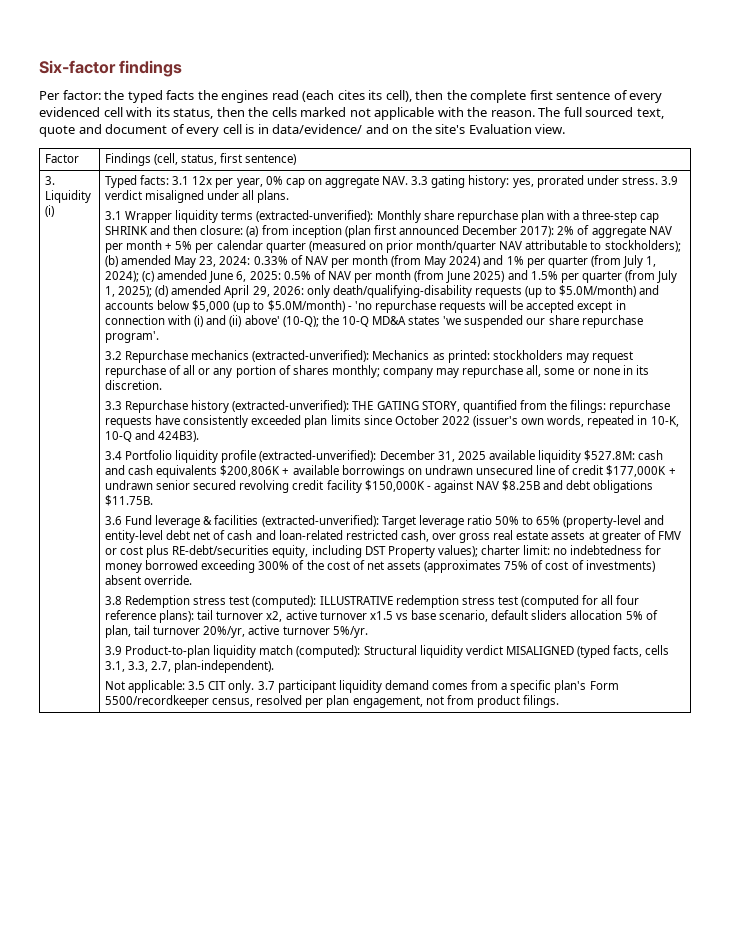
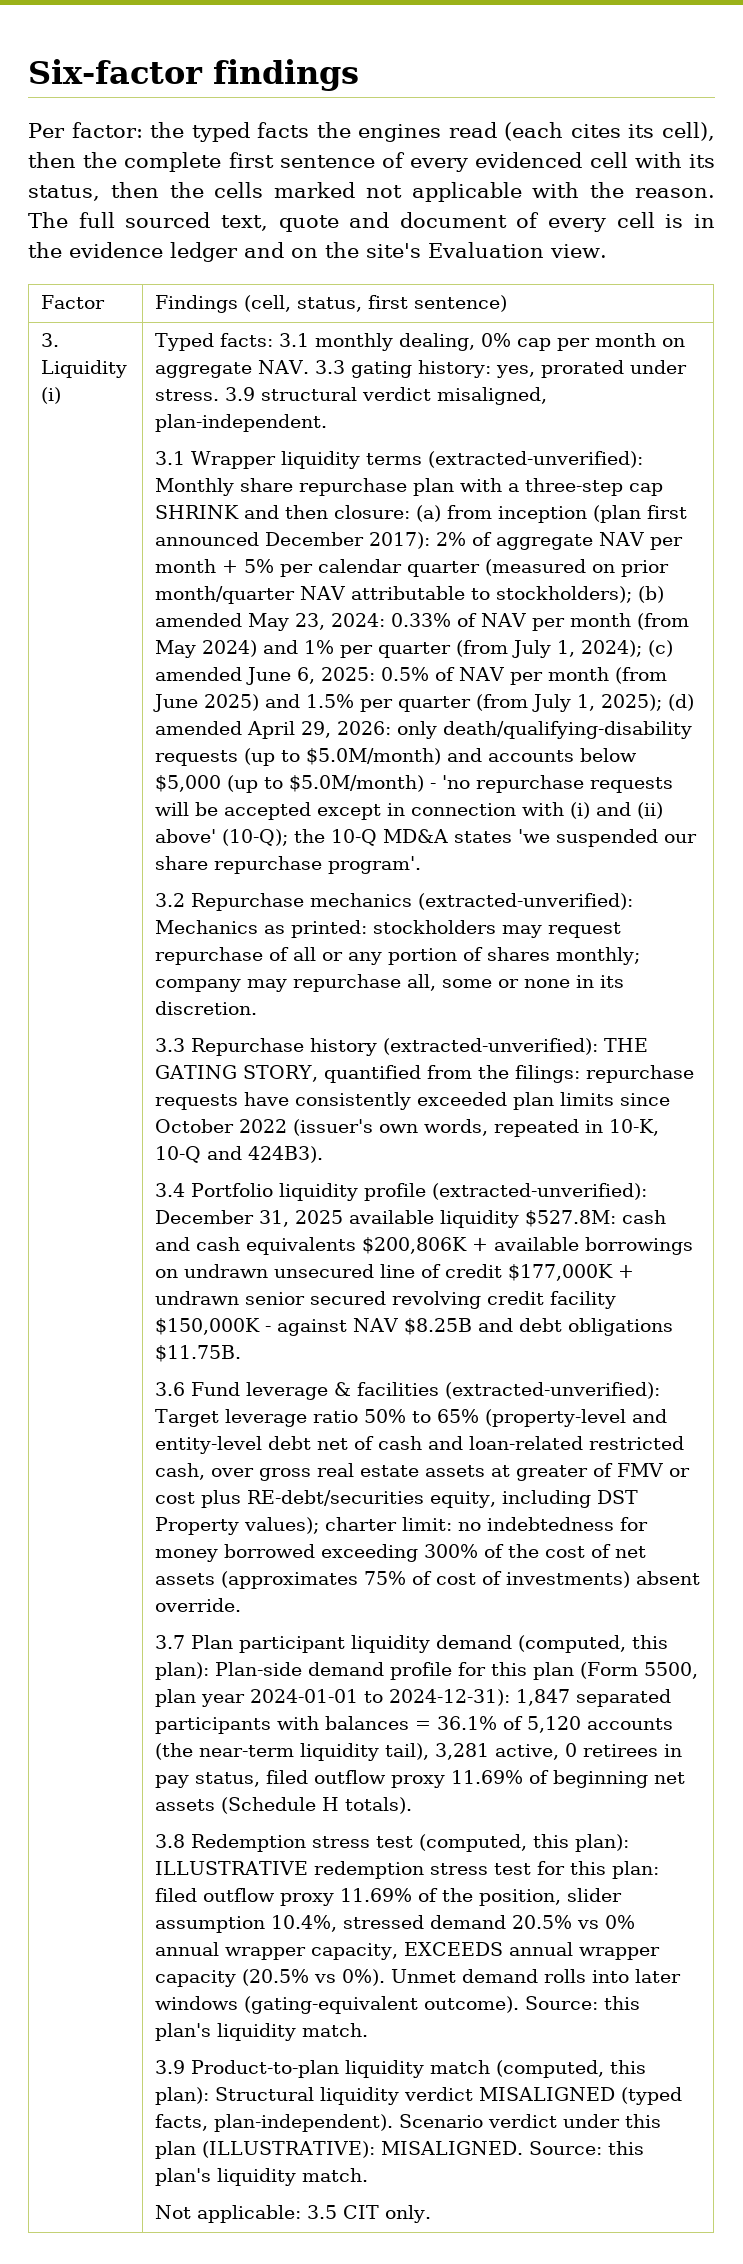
[272,124,363,134] data/evidence/ -> [28,242,238,262] the evidence ledger
[192,176,305,188] 12x per year, 0% cap -> [315,333,657,351] monthly dealing, 0% cap per month
[105,190,290,203] verdict misaligned under all plans. -> [261,387,548,405] [155,414,328,432] structural verdict misaligned, plan-independent.
(193, 580) none -> [155,1635,669,1653] [155,1662,699,1680] [155,1689,672,1707] [155,1716,674,1734] [155,1743,683,1761] [155,1770,686,1788] [155,1797,413,1814] // 3.7 Plan participant liquidity demand (computed, this plan): Plan-side demand profile for this plan (Form 5500, plan year 2024-01-01 to 2024-12-31): 1,847 separated participants with balances = 36.1% of 5,120 accounts (the near-term liquidity tail), 3,281 active, 0 retirees in pay status, filed outflow proxy 11.69% of beginning net assets (Schedule H totals).
[252,595,317,608] (computed): -> [419,1834,630,1852] (computed, this plan):
[520,595,640,608] [105,610,658,623] [105,625,368,638] (computed for all four reference plans): tail turnover x2, active turnover x1.5 vs base scenario, default sliders allocation 5% of plan, tail turnover 20%/yr, active turnover 5%/yr. -> [537,1861,660,1879] [155,1888,623,1906] [155,1915,636,1933] [155,1942,661,1960] [155,1969,682,1987] [155,1996,641,2014] [155,2023,369,2041] for this plan: filed outflow proxy 11.69% of the position, slider assumption 10.4%, stressed demand 20.5% vs 0% annual wrapper capacity, EXCEEDS annual wrapper capacity (20.5% vs 0%). Unmet demand rolls into later windows (gating-equivalent outcome). Source: this plan's liquidity match.
[296,645,361,658] (computed): -> [496,2060,647,2078] [155,2087,210,2105] (computed, this plan):
[645,645,670,655] [105,660,275,673] cells 3.1, 3.3, 2.7, plan-independent). -> [214,2114,662,2132] [155,2141,645,2159] [155,2168,369,2186] plan-independent). Scenario verdict under this plan (ILLUSTRATIVE): MISALIGNED. Source: this plan's liquidity match.
[257,680,619,693] [105,695,559,708] 3.7 participant liquidity demand comes from a specific plan's Form 5500/recordkeeper census, resolved per plan engagement, not from product filings. -> (432, 2214) none

